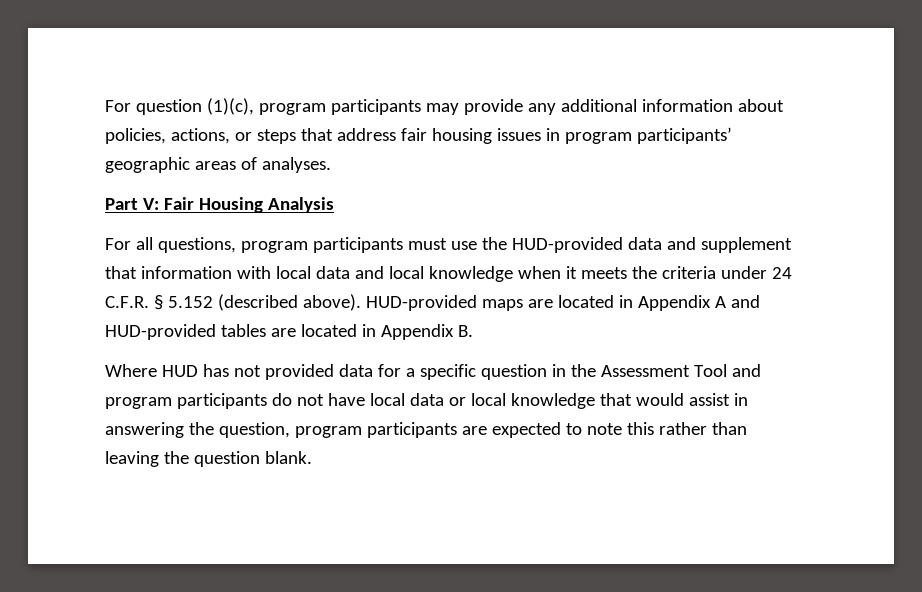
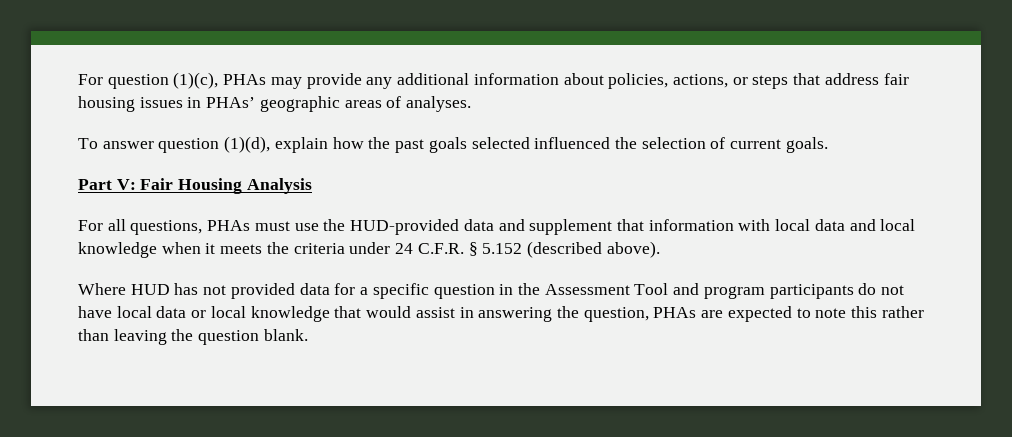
[258,99,421,115] program participants -> [223,74,267,85] PHAs
[564,127,732,144] program participants’ -> [206,97,256,108] PHAs’
(331, 165) none -> [78,136,828,153] // To answer question (1)(d), explain how the past goals selected influenced the selection of current goals.
[240,237,403,253] program participants -> [207,220,251,231] PHAs
[365,295,760,311] [105,324,473,340] HUD-provided maps are located in Appendix A and HUD-provided tables are located in Appendix B. -> (660, 249) none
[294,422,457,438] program participants -> [653,307,697,318] PHAs

